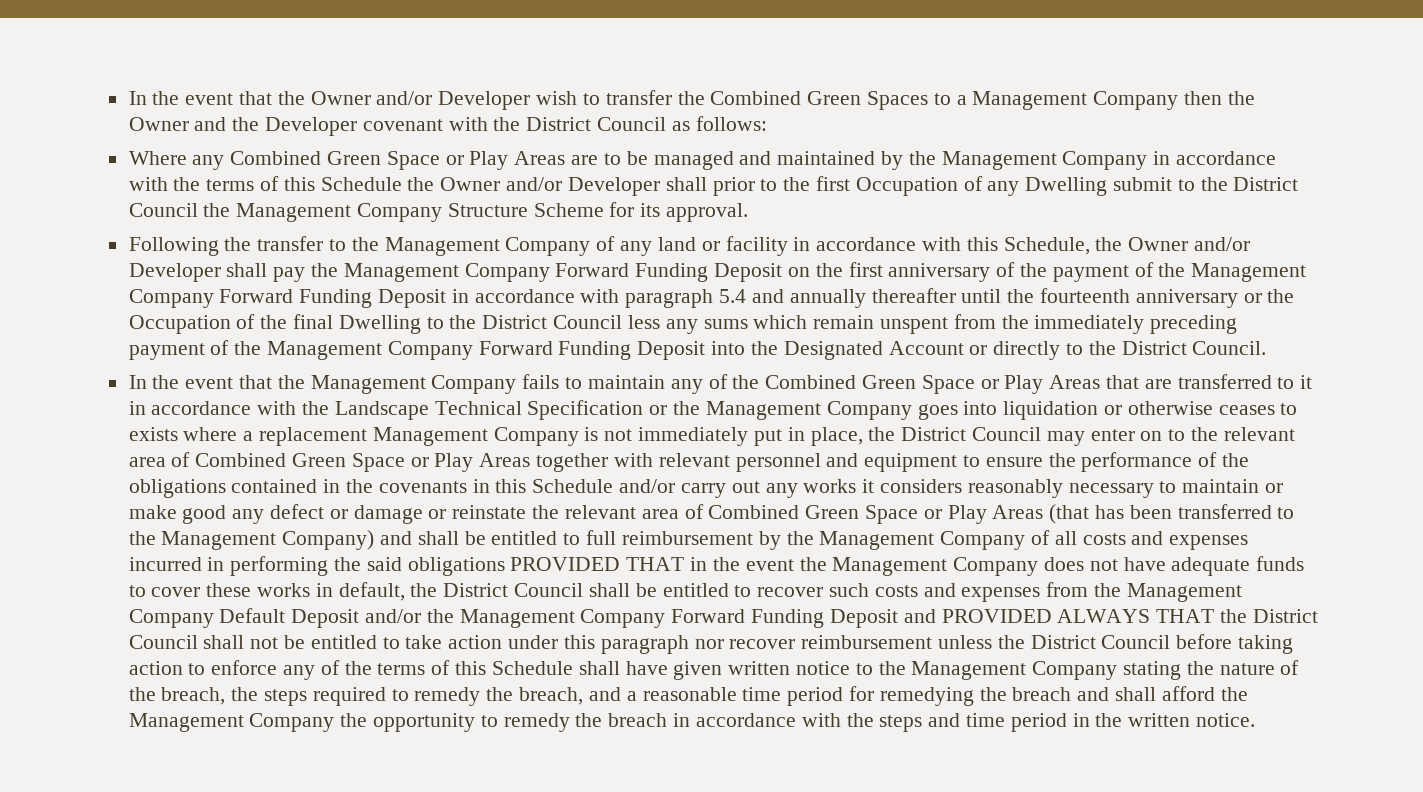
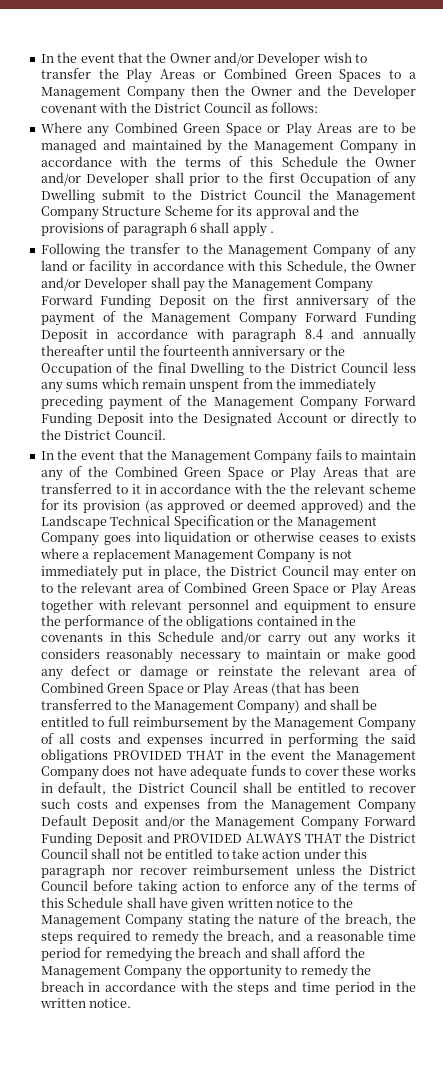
(705, 98) none -> [126,68,216,83] Play Areas or
[666,203,749,222] approval. -> [255,205,360,219] [40,222,274,237] approval and the provisions of paragraph 6 shall apply .
[719,289,747,303] 5.4 -> [304,329,323,340] 8.4
(330, 408) none -> [290,483,417,494] [40,499,416,513] the relevant scheme for its provision (as approved or deemed approved) and the

